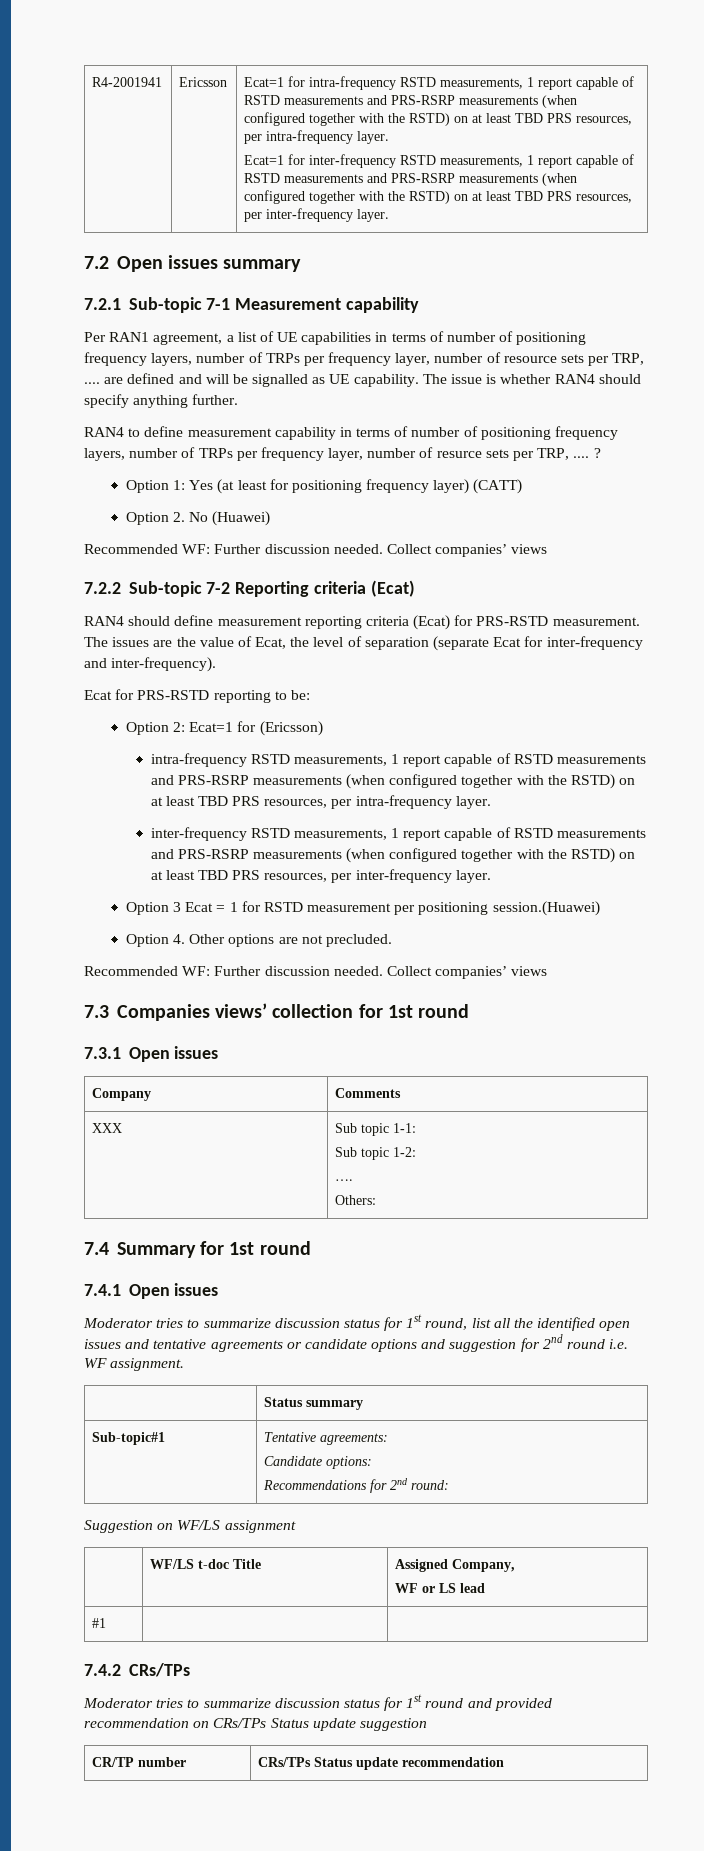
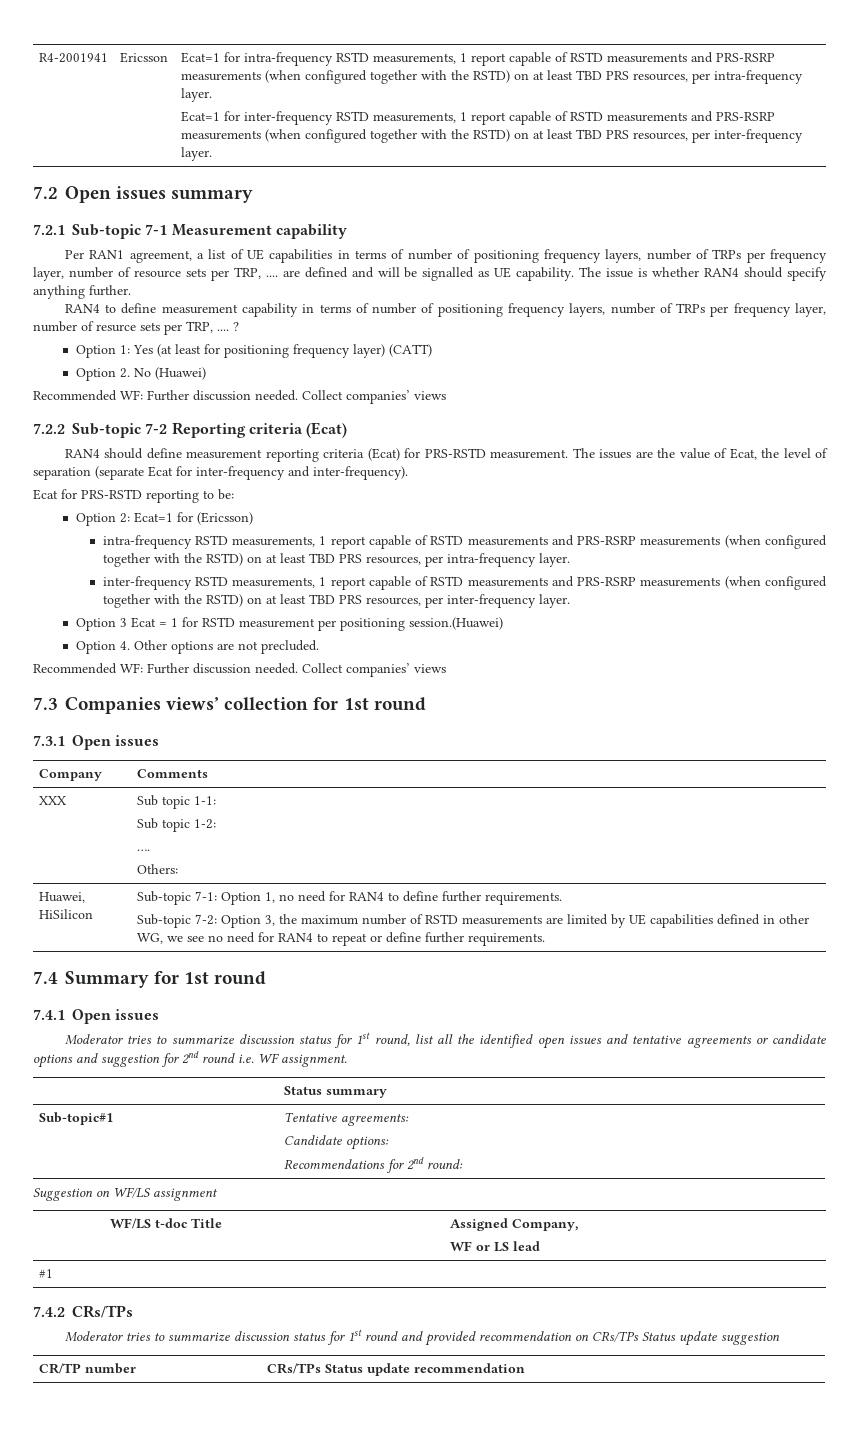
(377, 1200) none -> [38,892,85,903] [38,909,93,919] [136,891,562,905] [136,914,809,928] [136,932,545,946] // Huawei, HiSilicon | Sub-topic 7-1: Option 1, no need for RAN4 to define further requirements. // Sub-topic 7-2: Option 3, the maximum number of RSTD measurements are limited by UE capabilities defined in other WG, we see no need for RAN4 to repeat or define further requirements.

